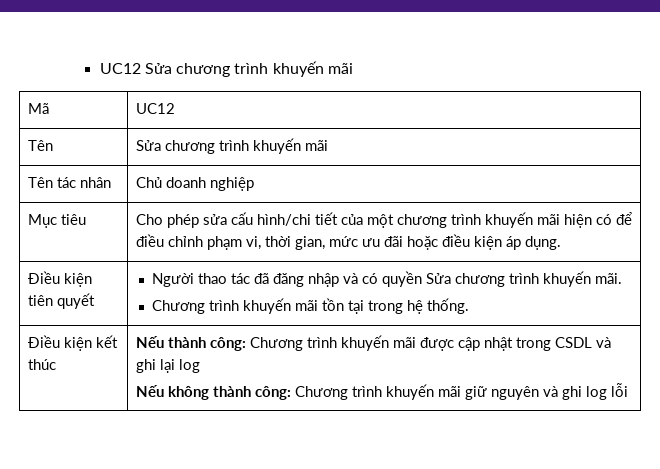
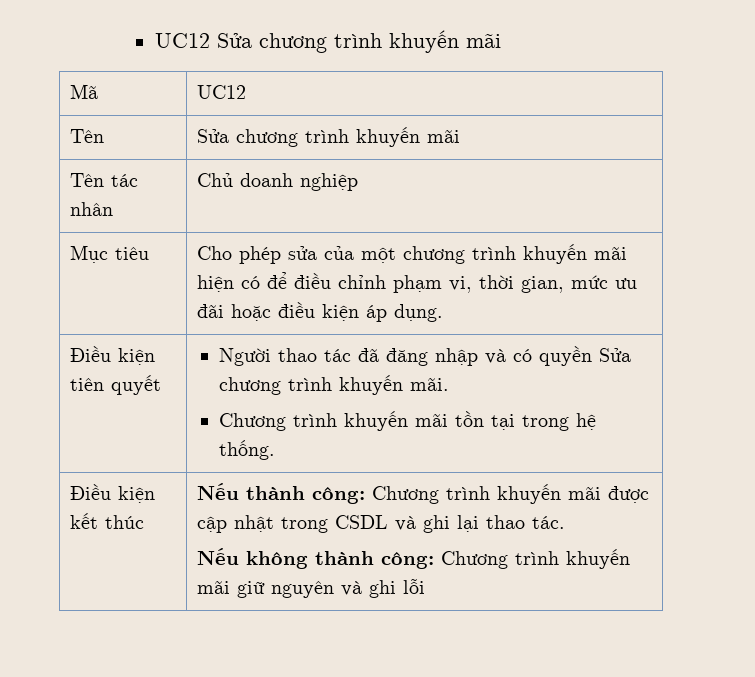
[230,212,338,226] cấu hình/chi tiết -> (318, 253) none
[178,359,200,373] log -> [486,515,566,529] thao tác.
[585,386,607,400] log -> (397, 589) none

